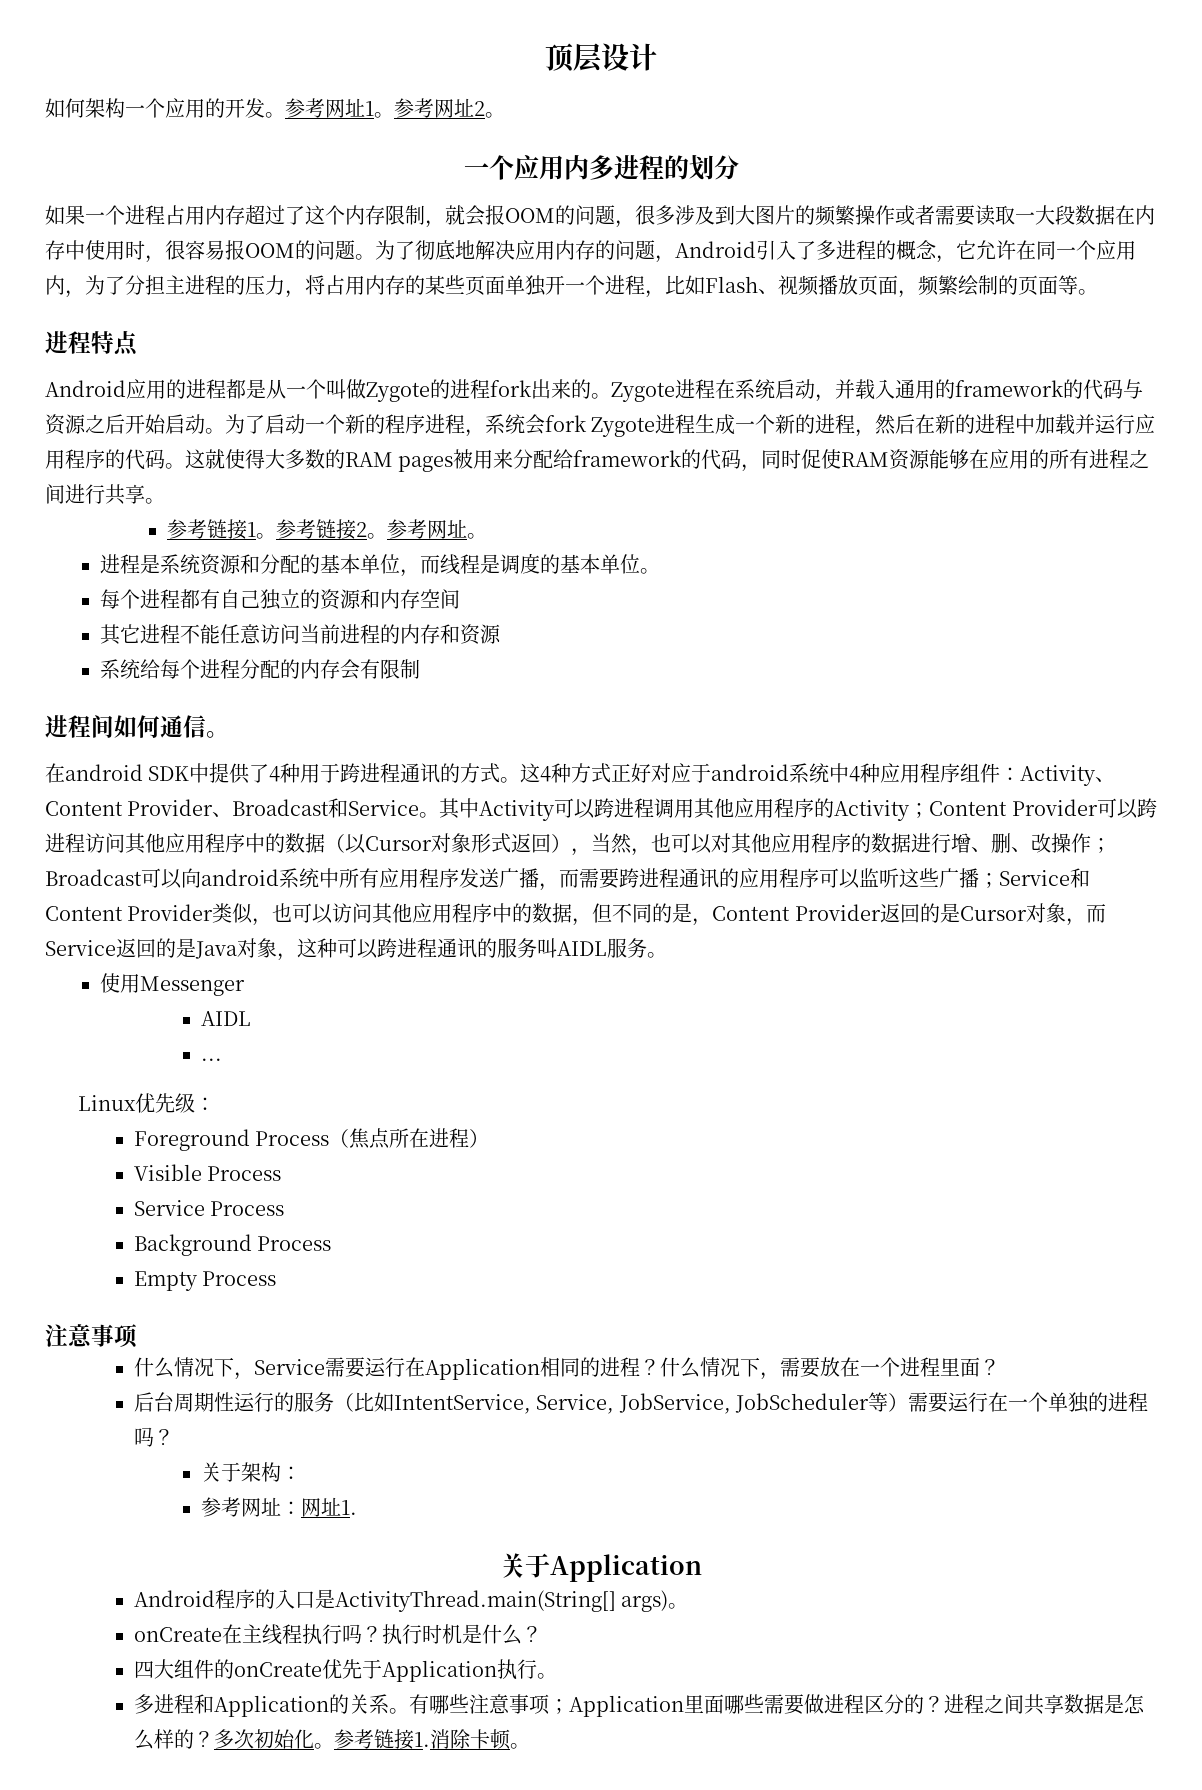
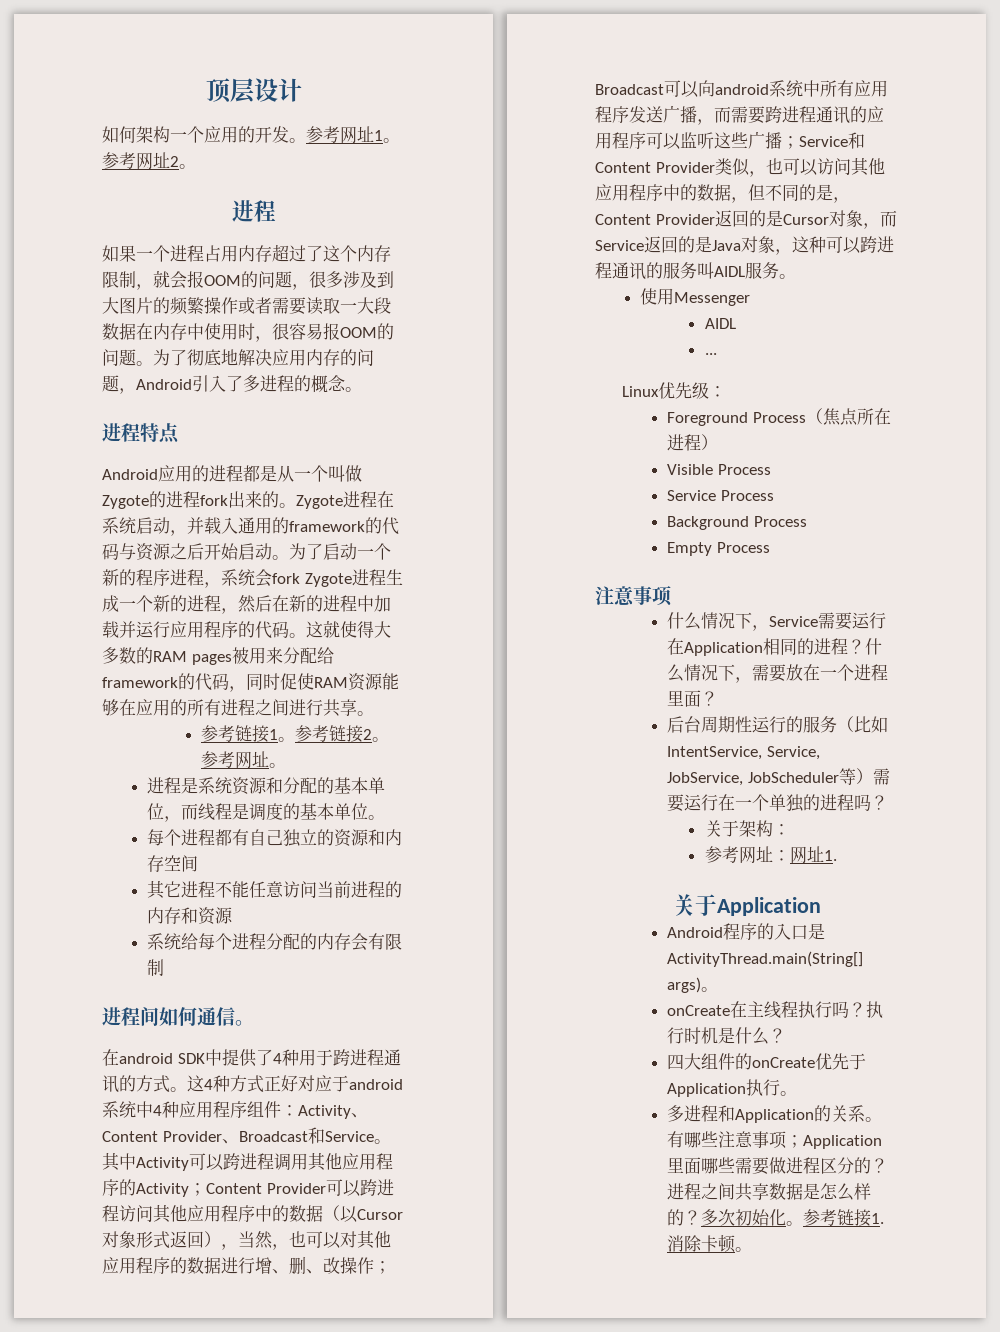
[463,154,739,181] 一个应用内多进程的划分 -> [231,200,276,222] 进程
[936,240,1136,263] [45,275,1078,298] ，它允许在同一个应用内，为了分担主进程的压力，将占用内存的某些页面单独开一个进程，比如Flash、视频播放页面，频繁绘制的页面等 -> (346, 383) none

